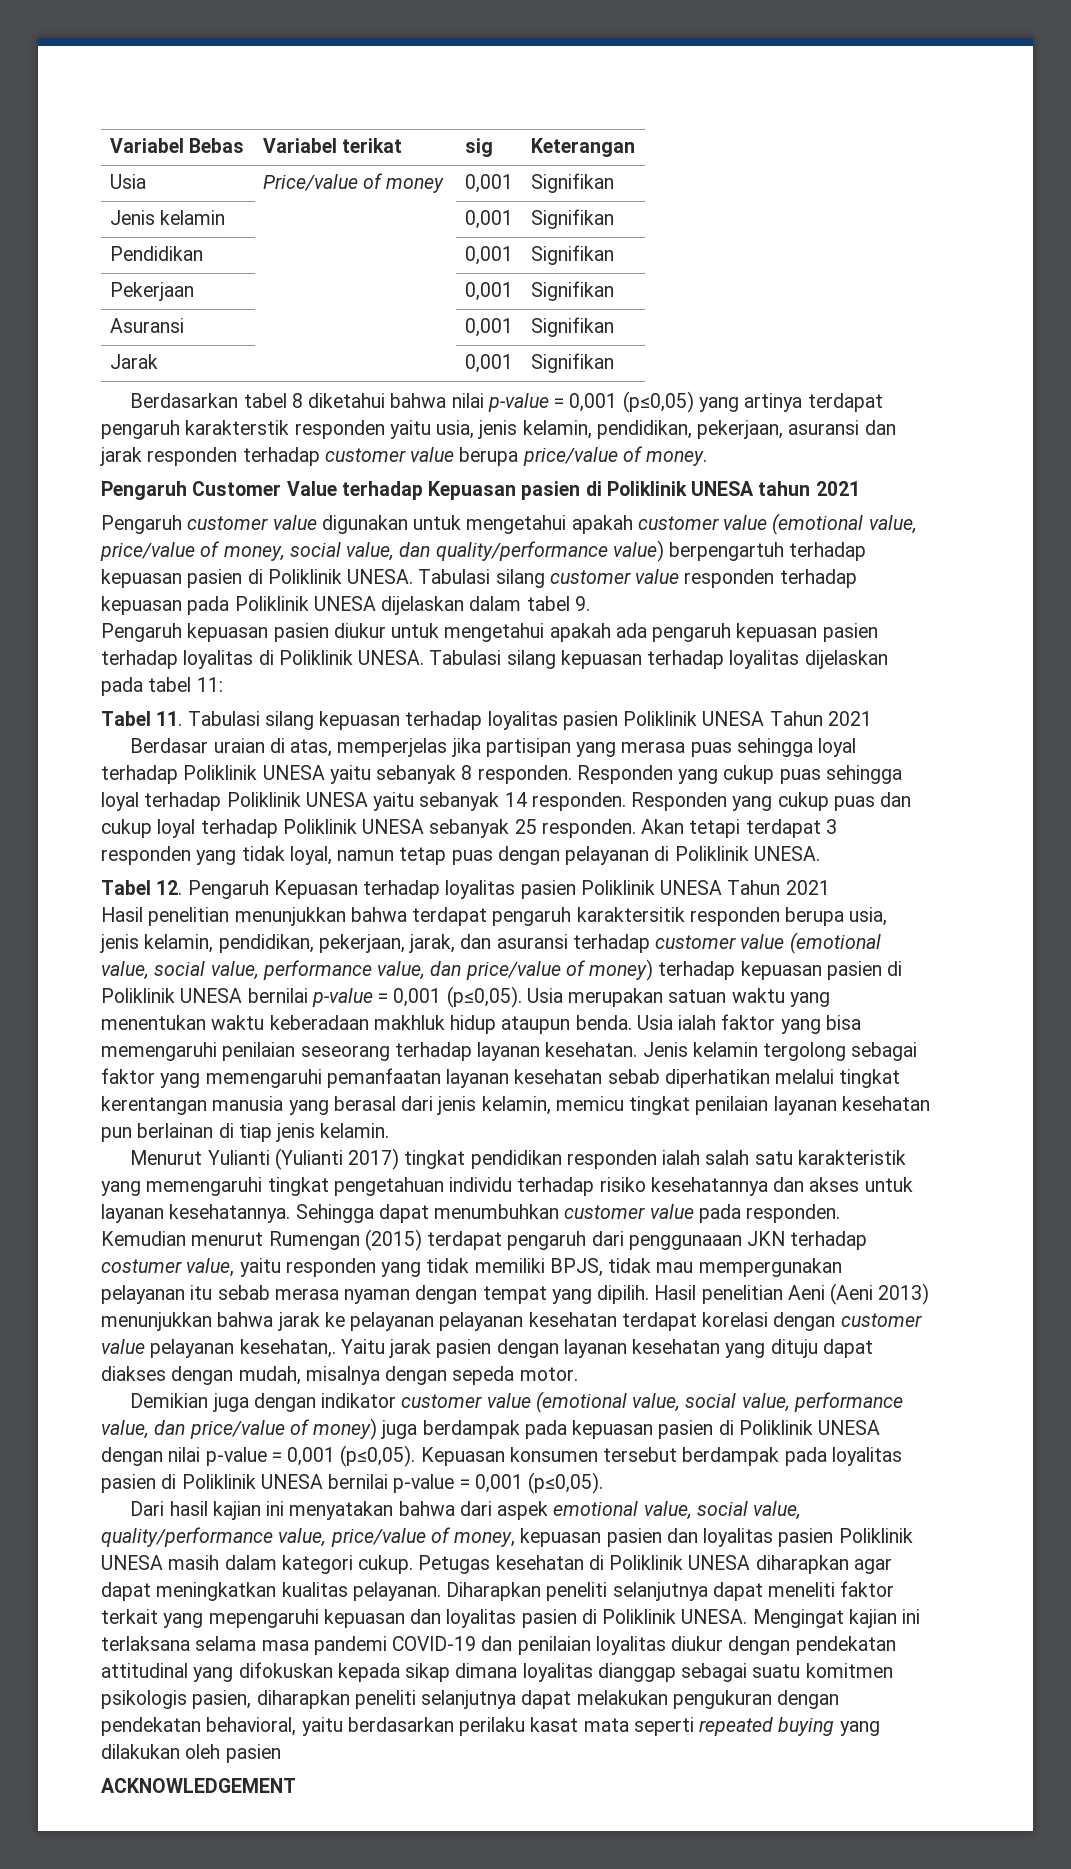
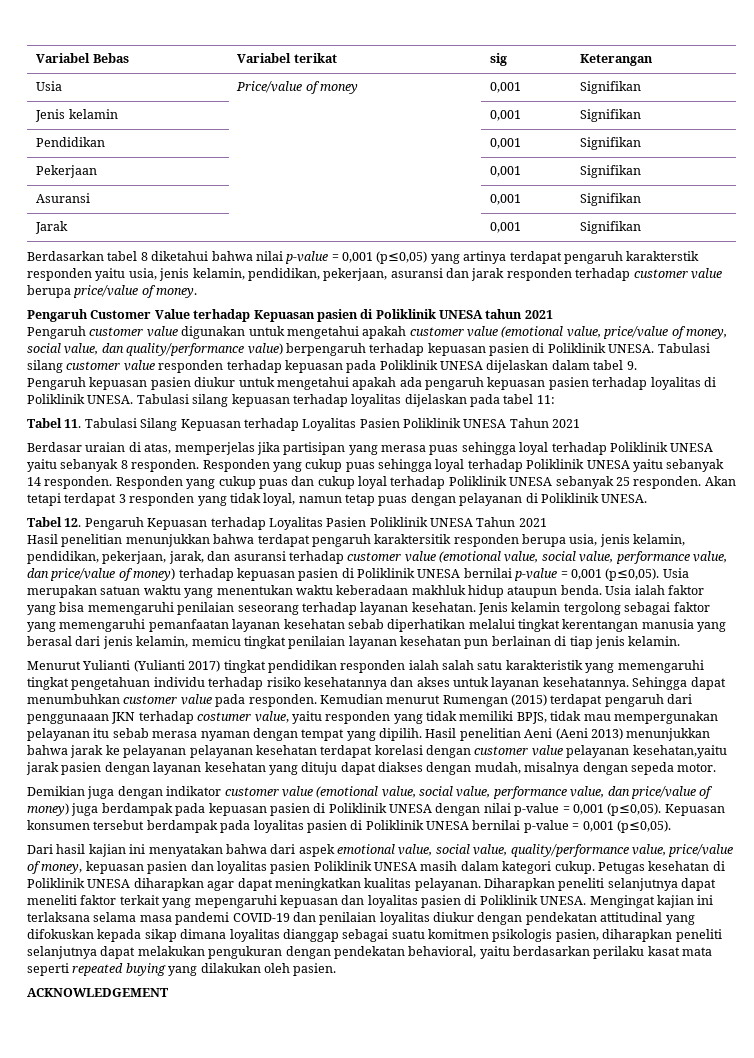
[669,542,785,561] berpengartuh -> [285,343,366,356] berpengaruh
[264,711,618,730] silang kepuasan terhadap loyalitas pasien -> [140,418,400,431] Silang Kepuasan terhadap Loyalitas Pasien
[445,880,576,899] loyalitas pasien -> [268,517,367,530] Loyalitas Pasien
[239,1339,385,1358] kesehatan,. Yaitu -> [632,745,727,758] kesehatan,yaitu
[225,1744,281,1763] pasien -> [293,963,337,976] pasien.

